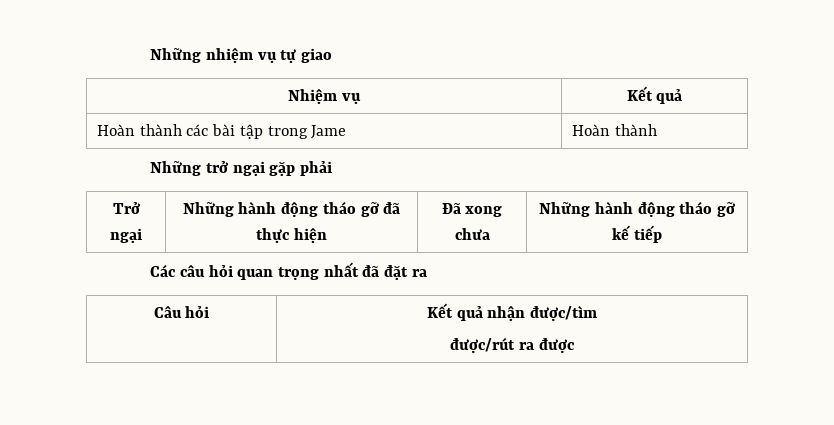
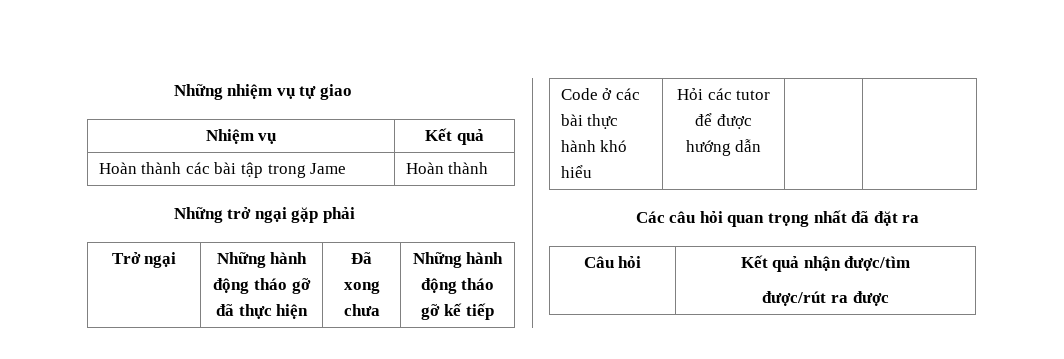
(662, 234) none -> [560,88,640,100] [560,114,619,129] [560,140,628,152] [560,165,592,178] [676,88,771,100] [695,113,752,129] [685,139,762,156] // Code ở các bài thực hành khó hiểu | Hỏi các tutor để được hướng dẫn | |

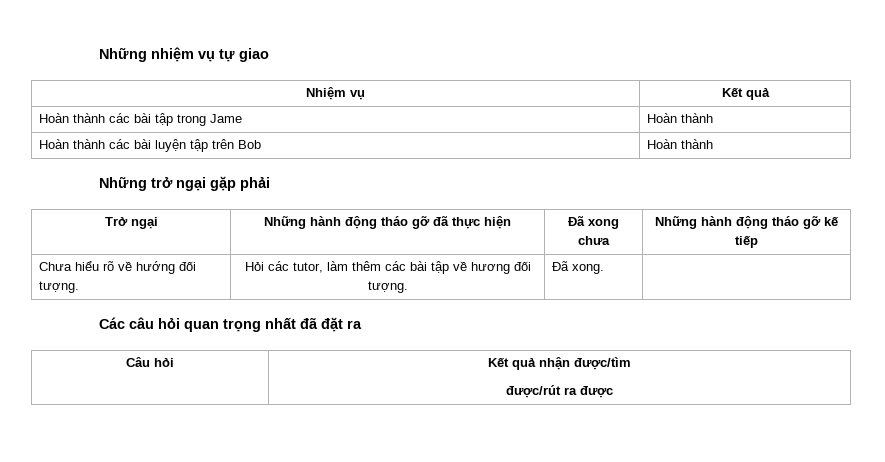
(489, 168) none -> [39,139,262,152] [647,139,714,149] // Hoàn thành các bài luyện tập trên Bob | Hoàn thành
[560,88,640,100] [560,114,619,129] [560,140,628,152] [560,165,592,178] [676,88,771,100] [695,113,752,129] [685,139,762,156] Code ở các bài thực hành khó hiểu | Hỏi các tutor để được hướng dẫn | -> [39,261,197,274] [39,281,80,293] [244,261,531,274] [367,281,408,293] [552,261,605,274] Chưa hiểu rõ về hướng đối tượng. | Hỏi các tutor, làm thêm các bài tập về hương đối tượng. | Đã xong.

